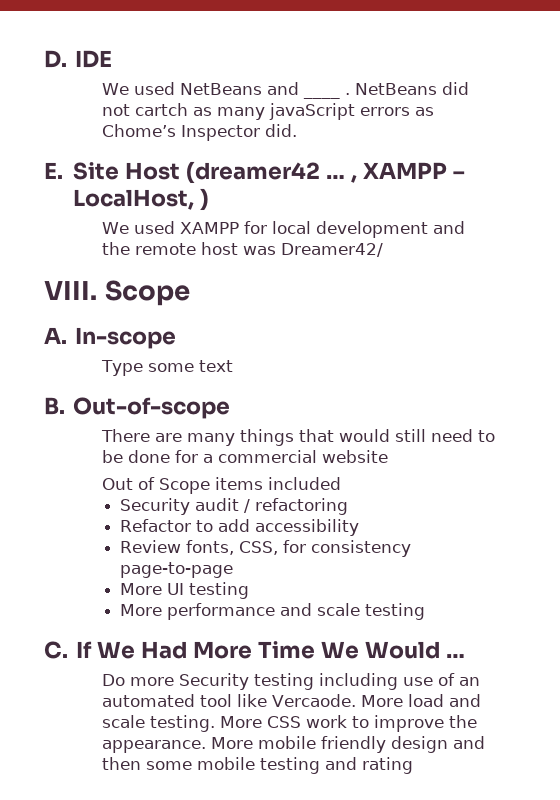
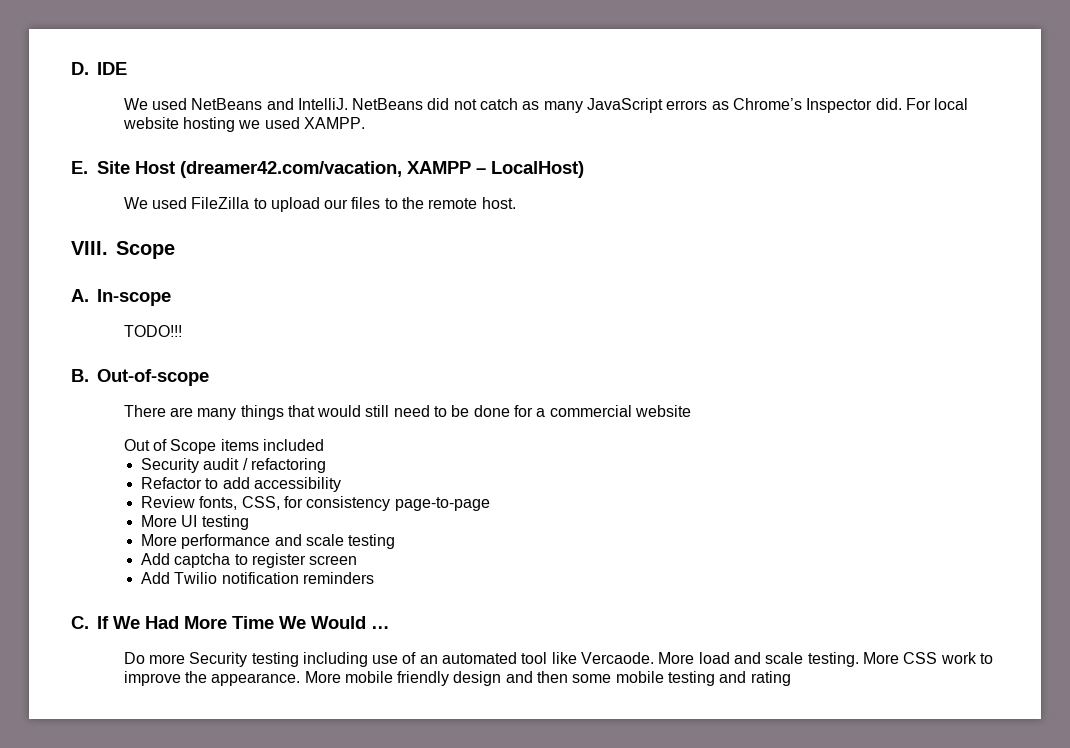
[302,95,340,99] [344,93,350,95] ____ . -> [297,98,348,110] IntelliJ.
[134,103,188,116] cartch -> [480,98,519,110] catch
[268,103,355,120] javaScript -> [587,98,664,113] JavaScript
[101,124,176,137] Chome’s -> [733,98,803,110] Chrome’s
[44,161,465,184] [72,188,209,211] [101,221,465,238] [101,242,383,257] // E. Site Host (dreamer42 … , XAMPP – LocalHost, ) // We used XAMPP for local development and the remote host was Dreamer42/ -> [905,98,969,110] [122,117,365,132] [71,161,585,178] [123,197,516,212] For local website hosting we used XAMPP. // E. Site Host (dreamer42.com/vacation, XAMPP – LocalHost) // We used FileZilla to upload our files to the remote host.
[100,360,233,376] Type some text -> [123,325,182,337] TODO!!!
(425, 611) none -> [141,553,358,568] [141,572,375,584] // Add captcha to register screen // Add Twilio notification reminders

